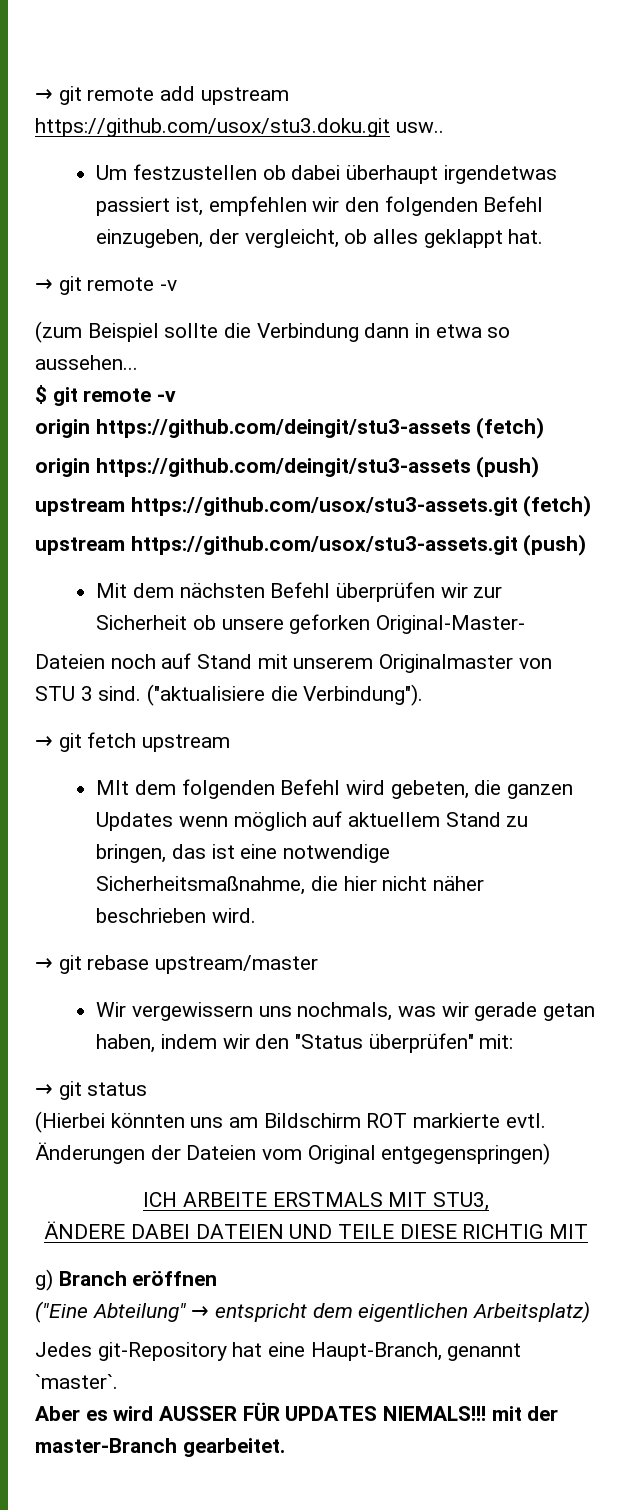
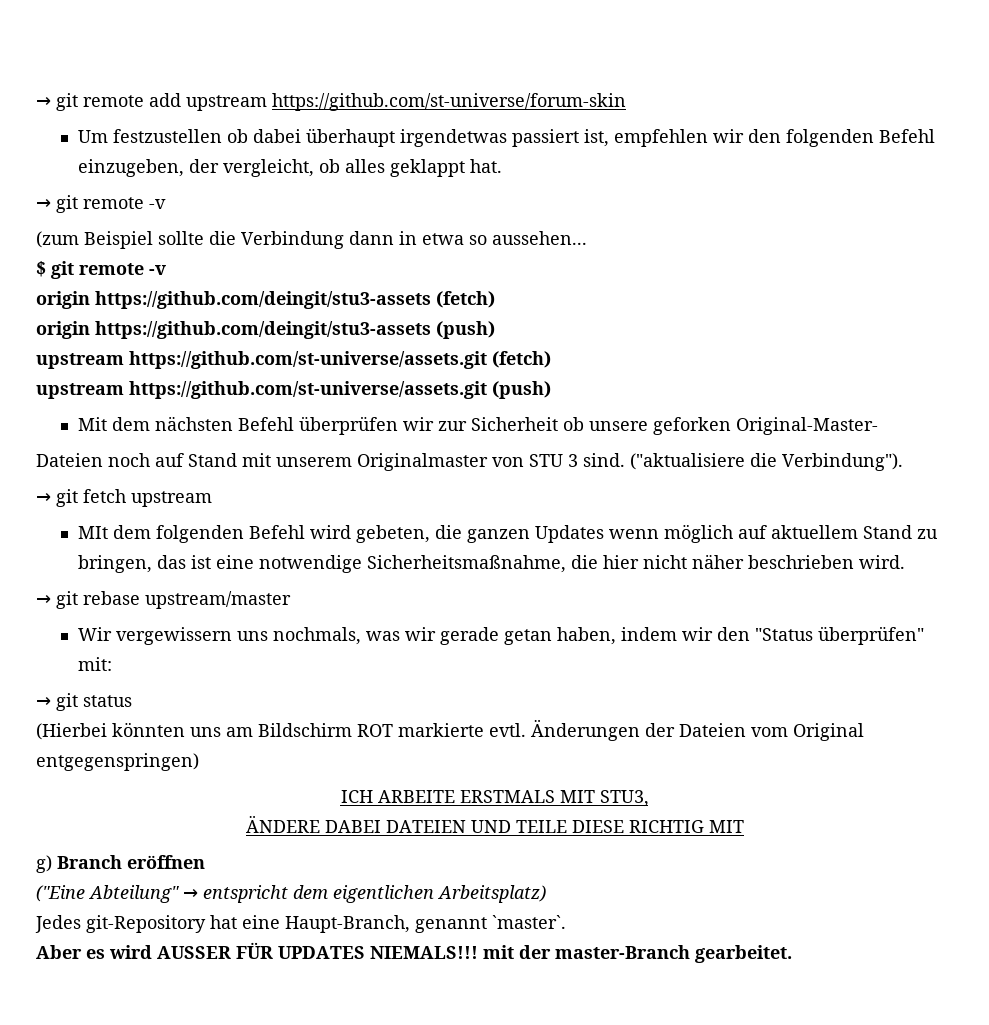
[35,118,444,137] https://github.com/usox/stu3.doku.git usw.. -> [272,93,626,111] https://github.com/st-universe/forum-skin
[130,497,518,516] https://github.com/usox/stu3-assets.git -> [129,351,487,369] https://github.com/st-universe/assets.git
[130,536,518,555] https://github.com/usox/stu3-assets.git -> [129,381,487,399] https://github.com/st-universe/assets.git

